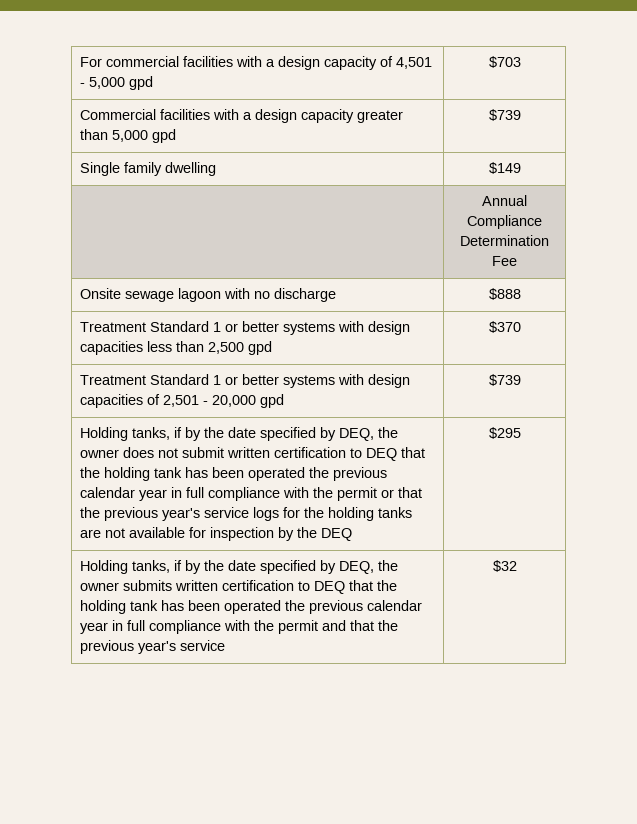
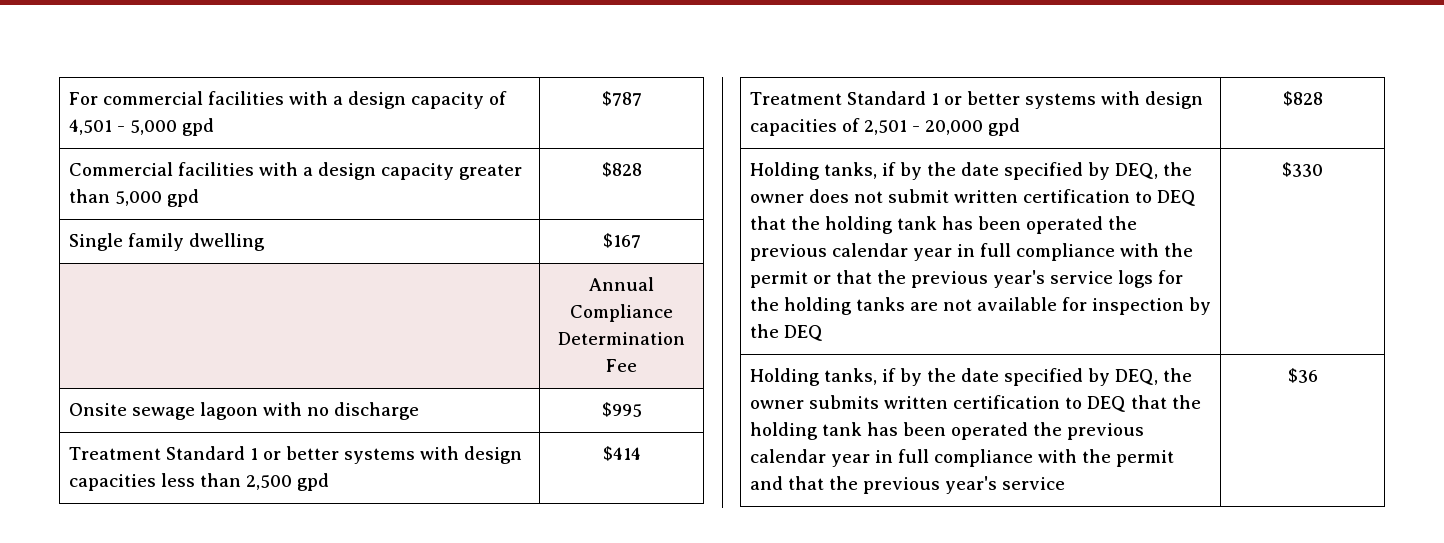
[488,56,521,68] $703 -> [601,91,642,106] $787
[488,109,521,121] $739 -> [601,162,642,177] $828
[488,162,521,174] $149 -> [602,233,641,248] $167
[488,288,521,300] $888 -> [601,402,642,417] $995
[488,321,521,333] $370 -> [602,446,641,461] $414
[488,374,521,386] $739 -> [1282,91,1323,106] $828
[488,427,521,439] $295 -> [1282,162,1323,177] $330
[492,560,517,572] $32 -> [1287,368,1318,383] $36

